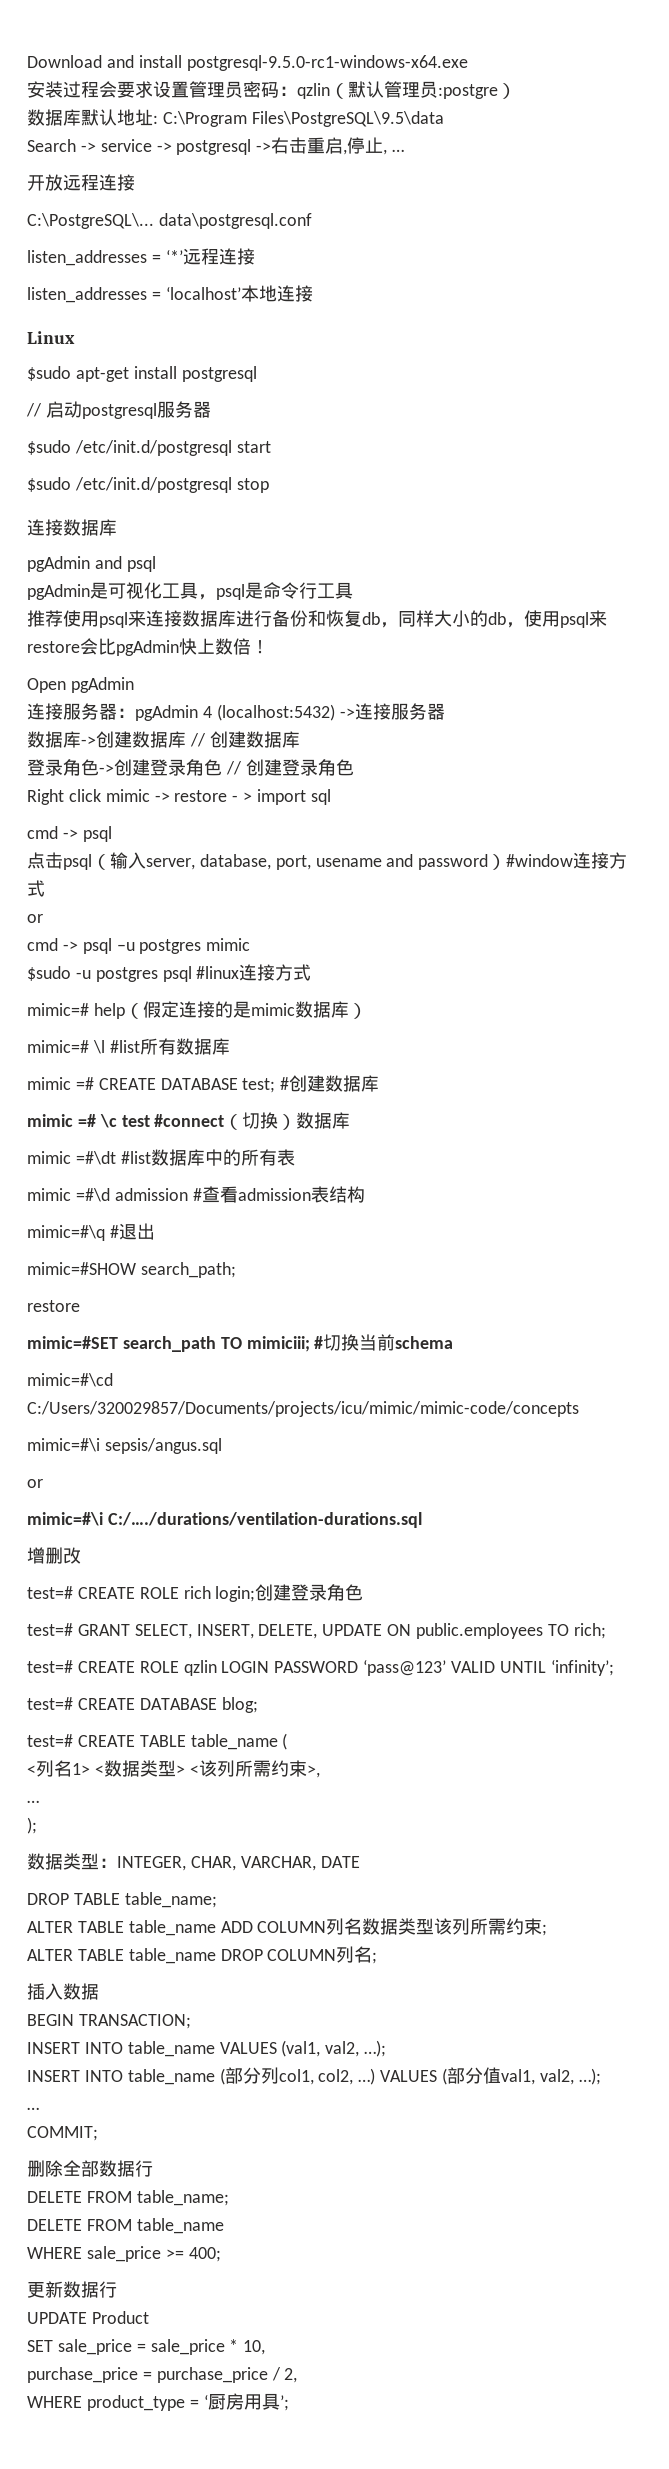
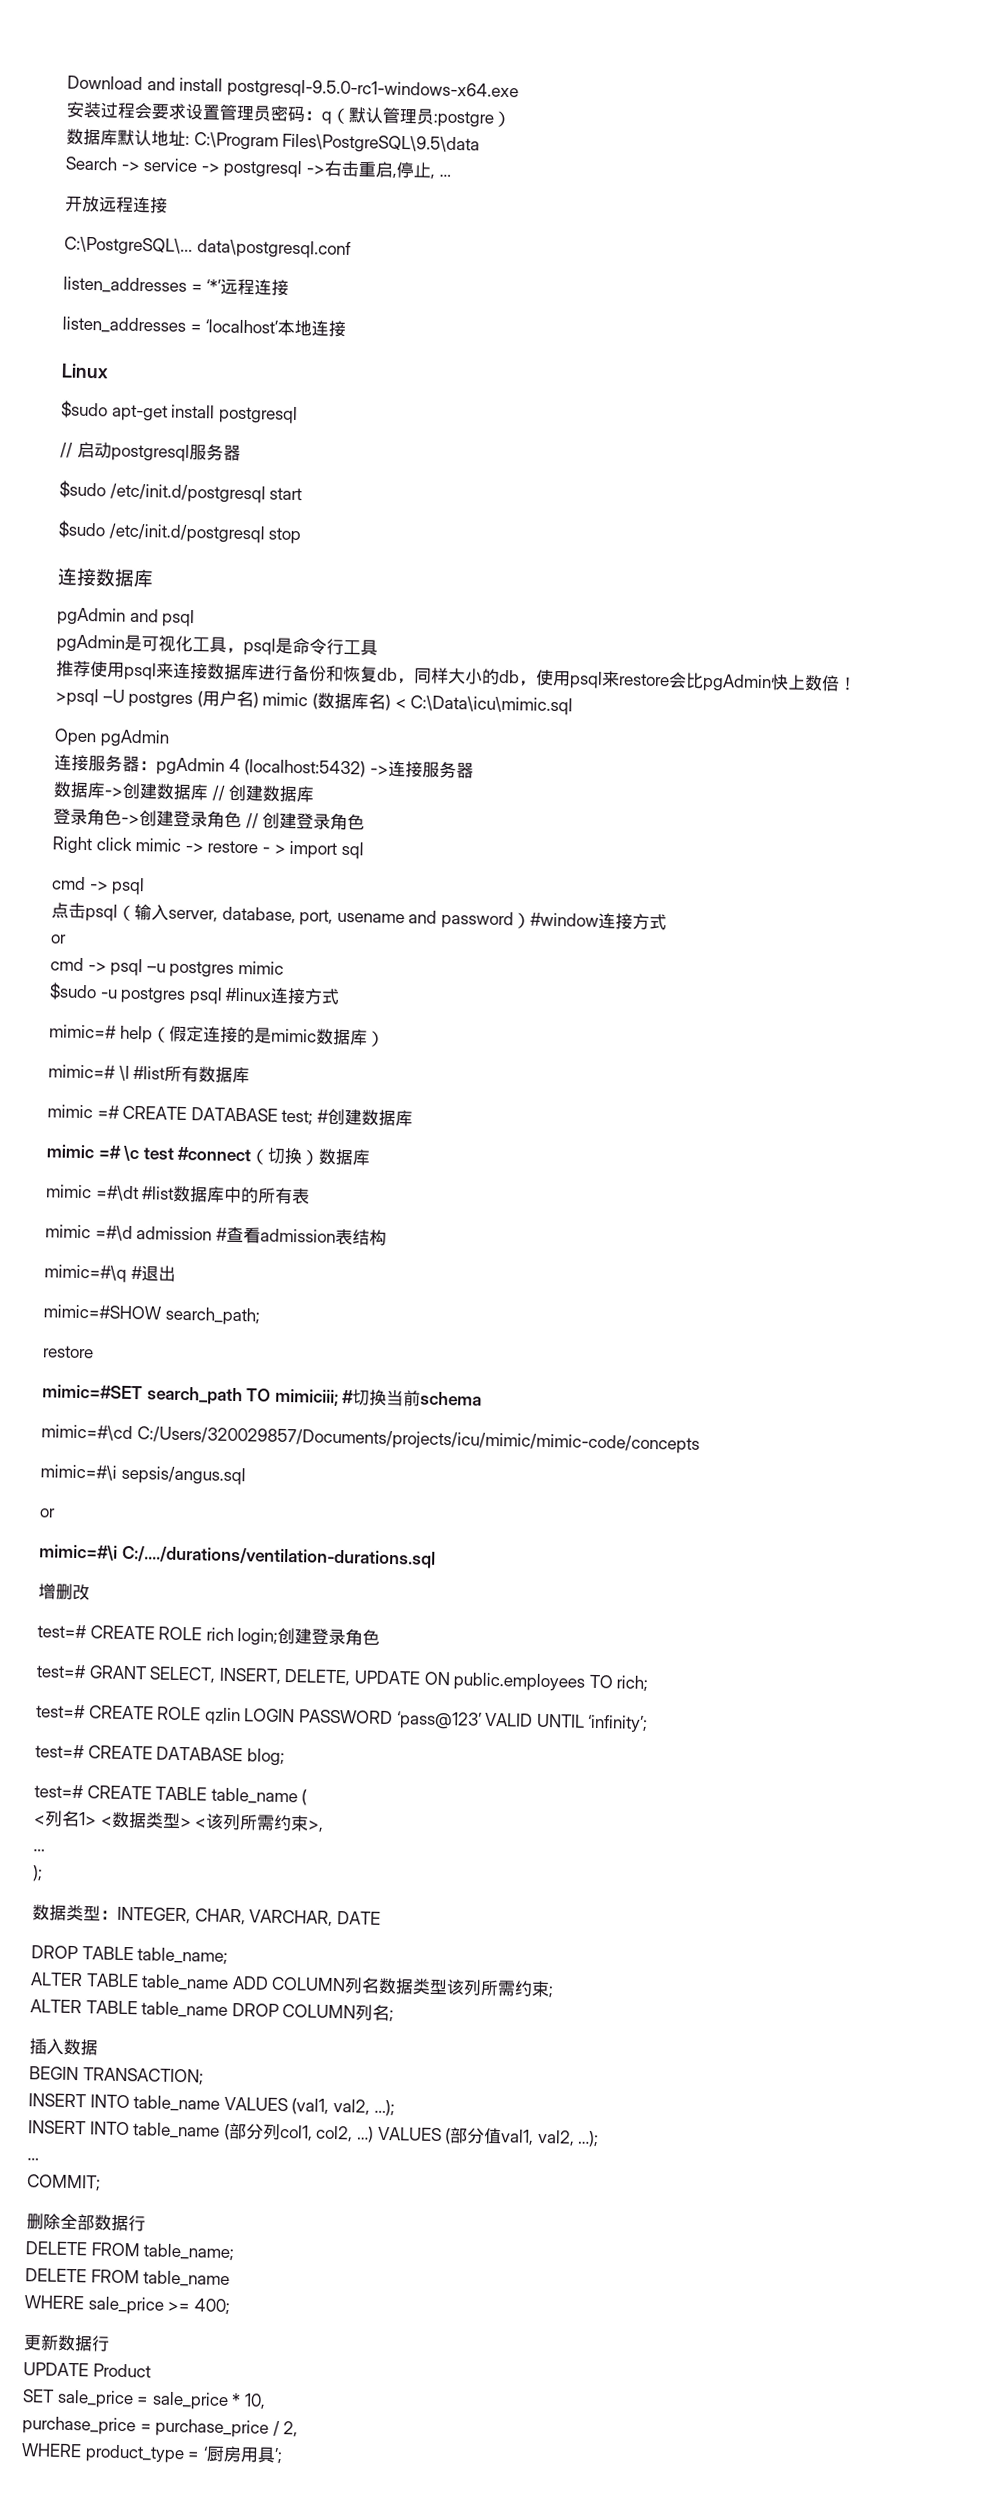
[297,83,330,99] qzlin -> [321,111,332,125] q
(269, 647) none -> [55,688,574,716] // >psql –U postgres (用户名) mimic (数据库名) < C:\Data\icu\mimic.sql

